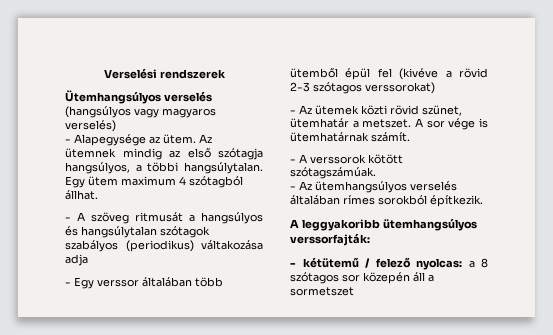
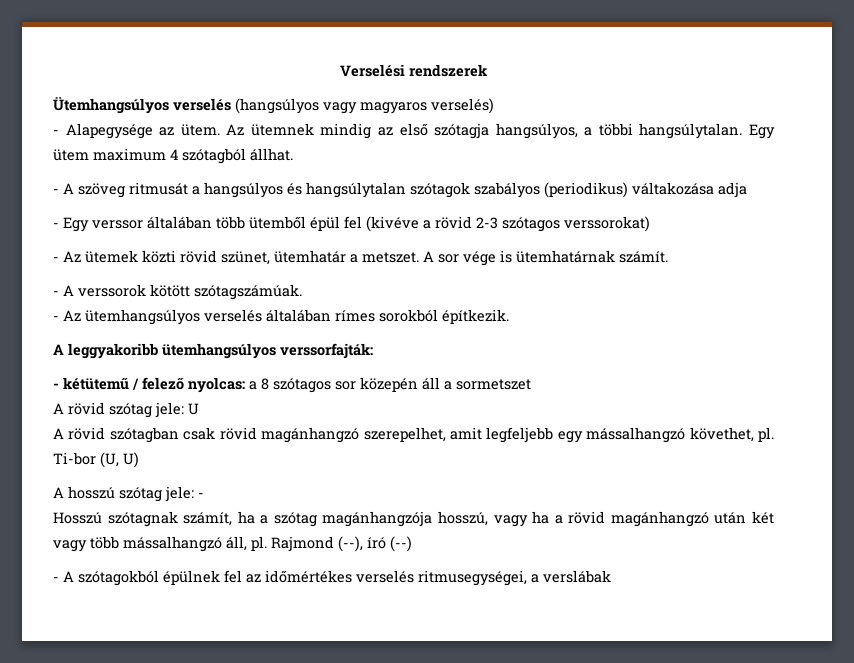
(354, 291) none -> [53,402,199,418] [53,427,774,443] [53,452,139,468] [53,486,204,502] [53,511,774,527] [53,536,412,552] [53,570,611,586] // A rövid szótag jele: U // A rövid szótagban csak rövid magánhangzó szerepelhet, amit legfeljebb egy mássalhangzó követhet, pl. Ti-bor (U, U) // A hosszú szótag jele: - // Hosszú szótagnak számít, ha a szótag magánhangzója hosszú, vagy ha a rövid magánhangzó után két vagy több mássalhangzó áll, pl. Rajmond (--), író (--) // - A szótagokból épülnek fel az időmértékes verselés ritmusegységei, a verslábak

